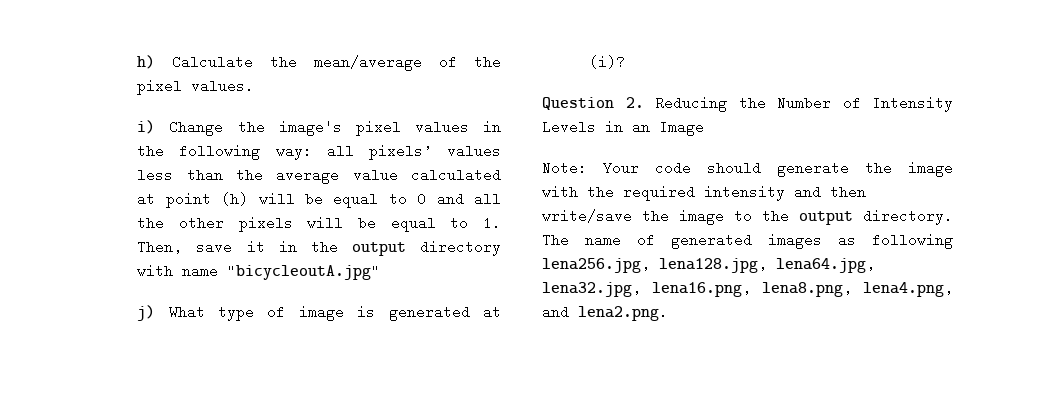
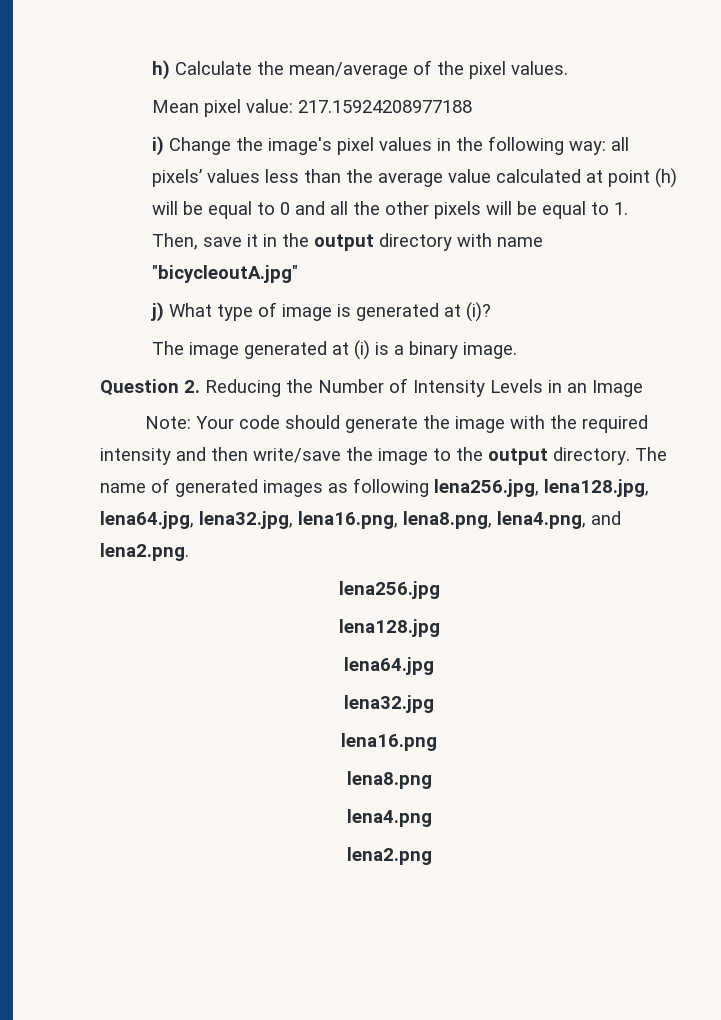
(255, 86) none -> [151,99,472,117] // Mean pixel value: 217.15924208977188
(626, 62) none -> [151,340,517,360] // The image generated at (i) is a binary image.
(668, 313) none -> [338,581,440,599] [338,619,440,637] [344,657,434,675] [344,695,434,713] [341,733,437,751] [346,771,432,789] [346,809,432,827] [346,847,432,865] // lena256.jpg // lena128.jpg // lena64.jpg // lena32.jpg // lena16.png // lena8.png // lena4.png // lena2.png

